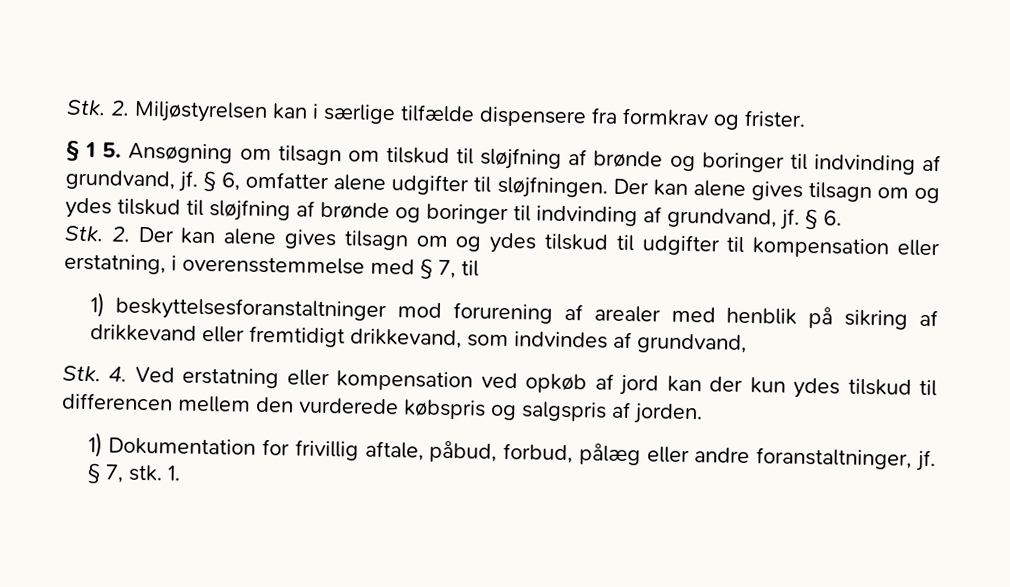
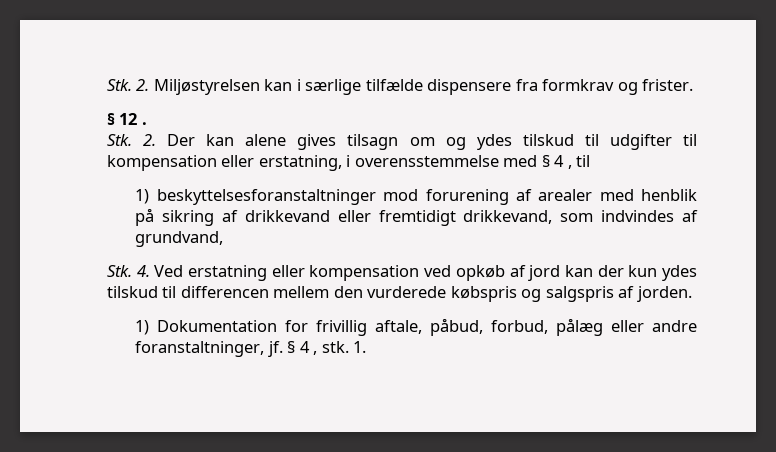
[85,142,941,175] [65,169,941,204] [65,197,842,230] 1 5. Ansøgning om tilsagn om tilskud til sløjfning af brønde og boringer til indvinding af grundvand, jf. § 6, omfatter alene udgifter til sløjfningen. Der kan alene gives tilsagn om og ydes tilskud til sløjfning af brønde og boringer til indvinding af grundvand, jf. § 6. -> [119,113,147,125] 12 .
[438,259,456,279] 7, -> [554,155,572,169] 4 ,
[104,464,124,483] 7, -> [299,341,318,355] 4 ,

